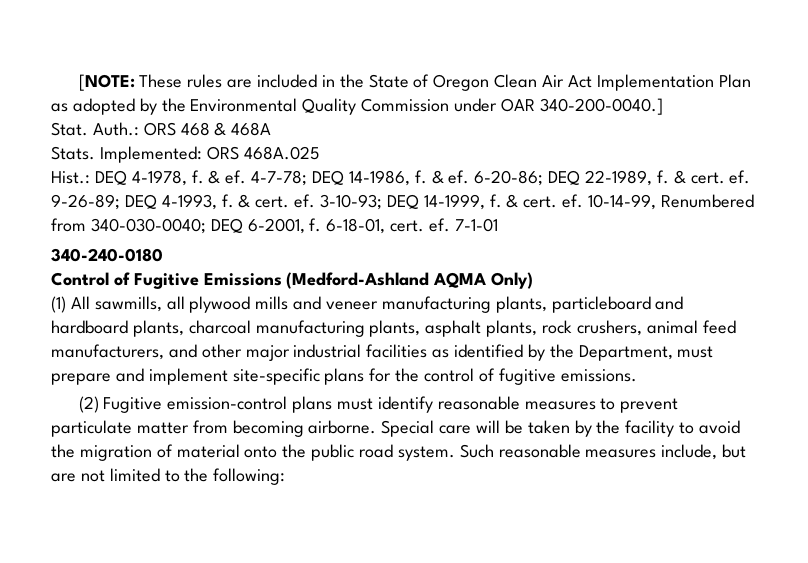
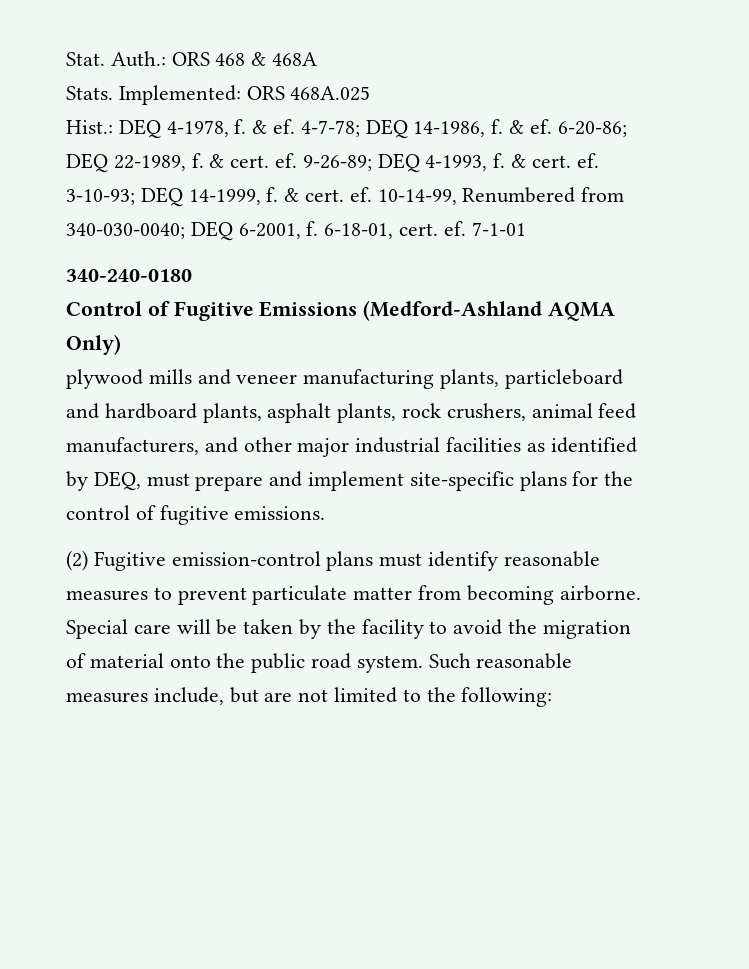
[78,74,751,91] [51,98,663,115] [NOTE: These rules are included in the State of Oregon Clean Air Act Implementation Plan as adopted by the Environmental Quality Commission under OAR 340-200-0040.] // -> (66, 59) none
[51,296,185,313] (1) All sawmills, all -> (121, 344) none
[188,320,421,337] charcoal manufacturing plants, -> (262, 413) none
[549,344,673,361] the Department, -> [93,471,141,491] DEQ,

